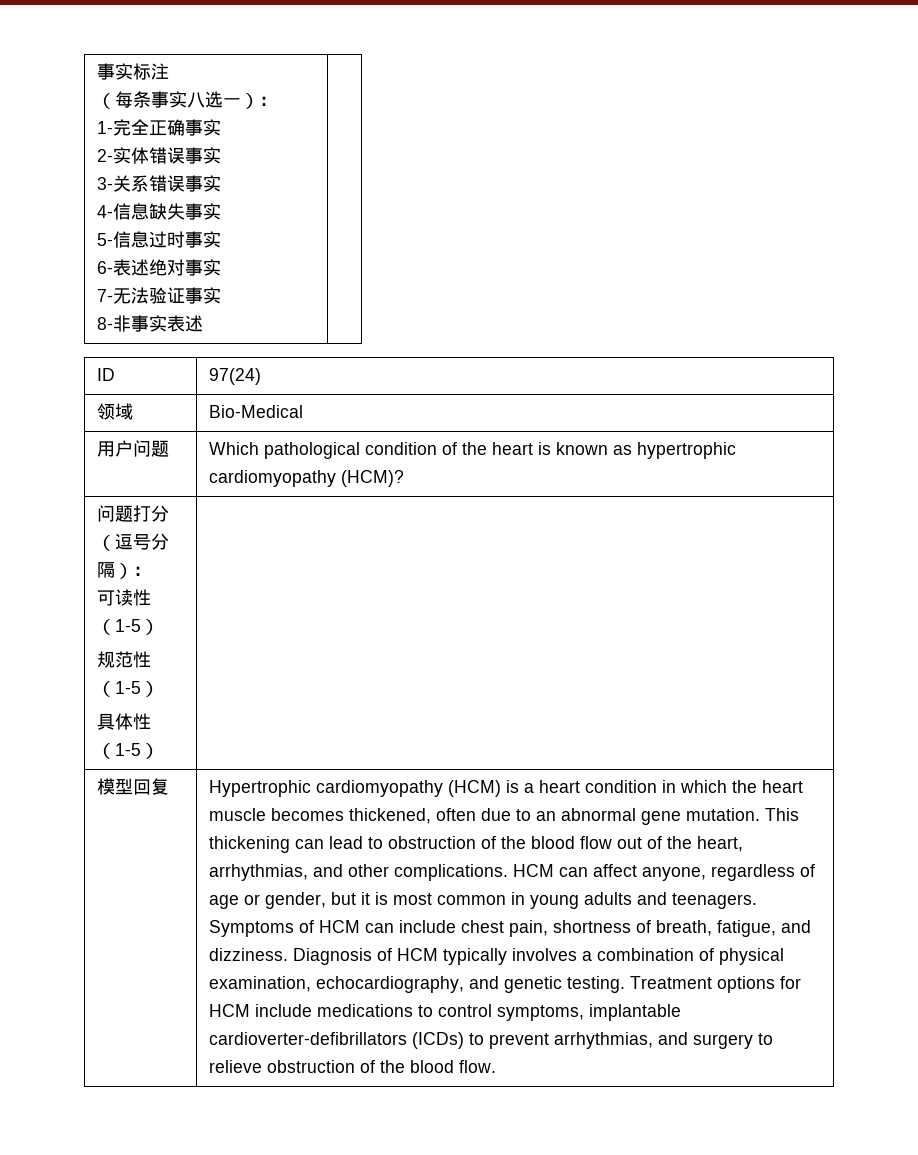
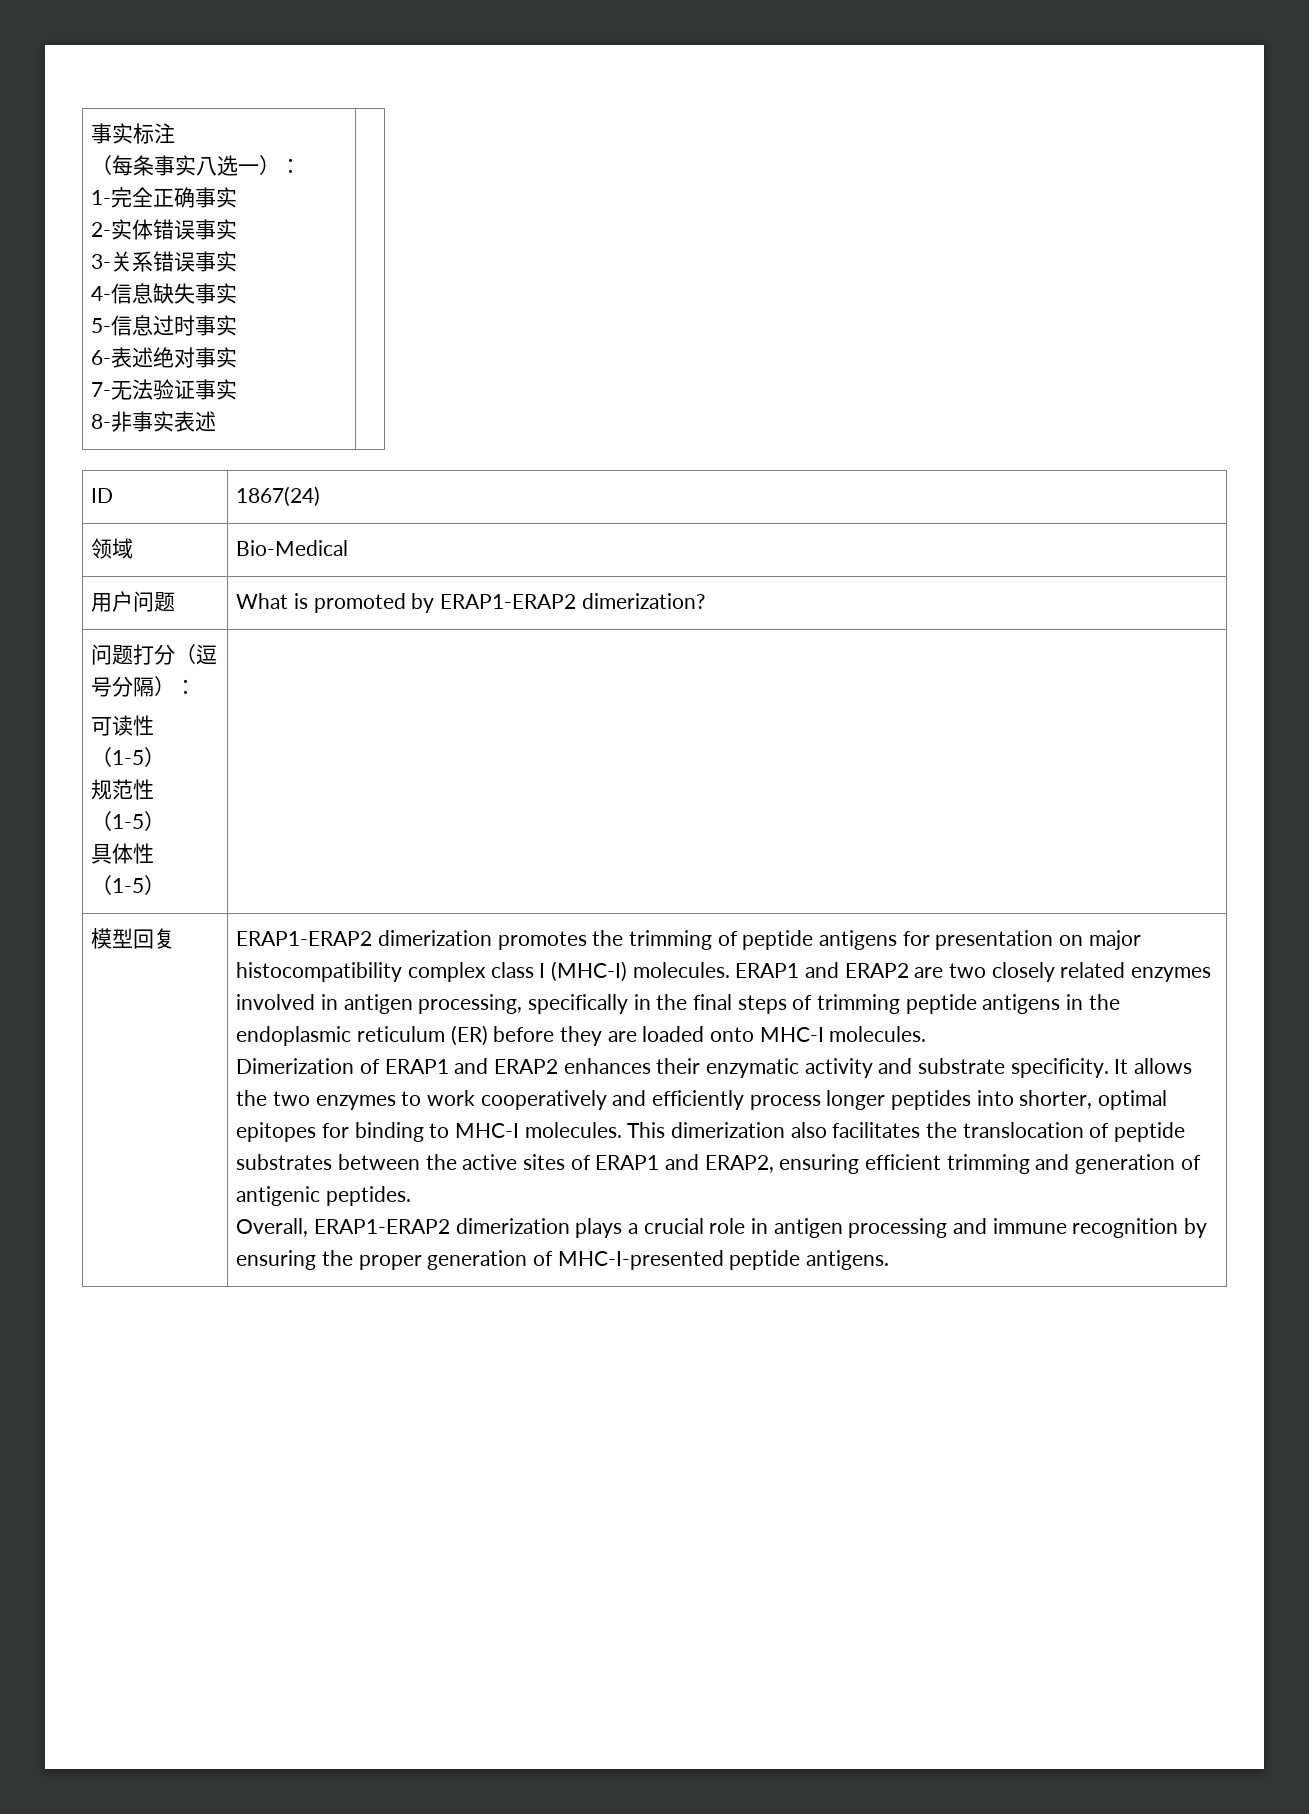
[208,368,261,385] 97(24) -> [236,486,321,507] 1867(24)
[208,442,736,459] [208,470,404,487] Which pathological condition of the heart is known as hypertrophic cardiomyopathy (HCM)? -> [236,593,705,613] What is promoted by ERAP1-ERAP2 dimerization?
[208,780,803,797] [208,808,799,825] [208,836,743,853] [208,864,815,881] [208,892,757,909] [208,920,811,937] [208,948,784,965] [208,976,801,993] [208,1004,681,1021] [208,1032,773,1049] [208,1060,496,1073] Hypertrophic cardiomyopathy (HCM) is a heart condition in which the heart muscle becomes thickened, often due to an abnormal gene mutation. This thickening can lead to obstruction of the blood flow out of the heart, arrhythmias, and other complications. HCM can affect anyone, regardless of age or gender, but it is most common in young adults and teenagers. Symptoms of HCM can include chest pain, shortness of breath, fatigue, and dizziness. Diagnosis of HCM typically involves a combination of physical examination, echocardiography, and genetic testing. Treatment options for HCM include medications to control symptoms, implantable cardioverter-defibrillators (ICDs) to prevent arrhythmias, and surgery to relieve obstruction of the blood flow. -> [236,930,1141,950] [236,961,1211,982] [236,994,1120,1014] [236,1025,927,1046] [236,1058,1192,1078] [236,1090,1167,1110] [236,1122,1185,1142] [236,1154,1201,1174] [236,1186,411,1206] [236,1218,1207,1238] [236,1250,889,1270] ERAP1-ERAP2 dimerization promotes the trimming of peptide antigens for presentation on major histocompatibility complex class I (MHC-I) molecules. ERAP1 and ERAP2 are two closely related enzymes involved in antigen processing, specifically in the final steps of trimming peptide antigens in the endoplasmic reticulum (ER) before they are loaded onto MHC-I molecules. // Dimerization of ERAP1 and ERAP2 enhances their enzymatic activity and substrate specificity. It allows the two enzymes to work cooperatively and efficiently process longer peptides into shorter, optimal epitopes for binding to MHC-I molecules. This dimerization also facilitates the translocation of peptide substrates between the active sites of ERAP1 and ERAP2, ensuring efficient trimming and generation of antigenic peptides. // Overall, ERAP1-ERAP2 dimerization plays a crucial role in antigen processing and immune recognition by ensuring the proper generation of MHC-I-presented peptide antigens.

